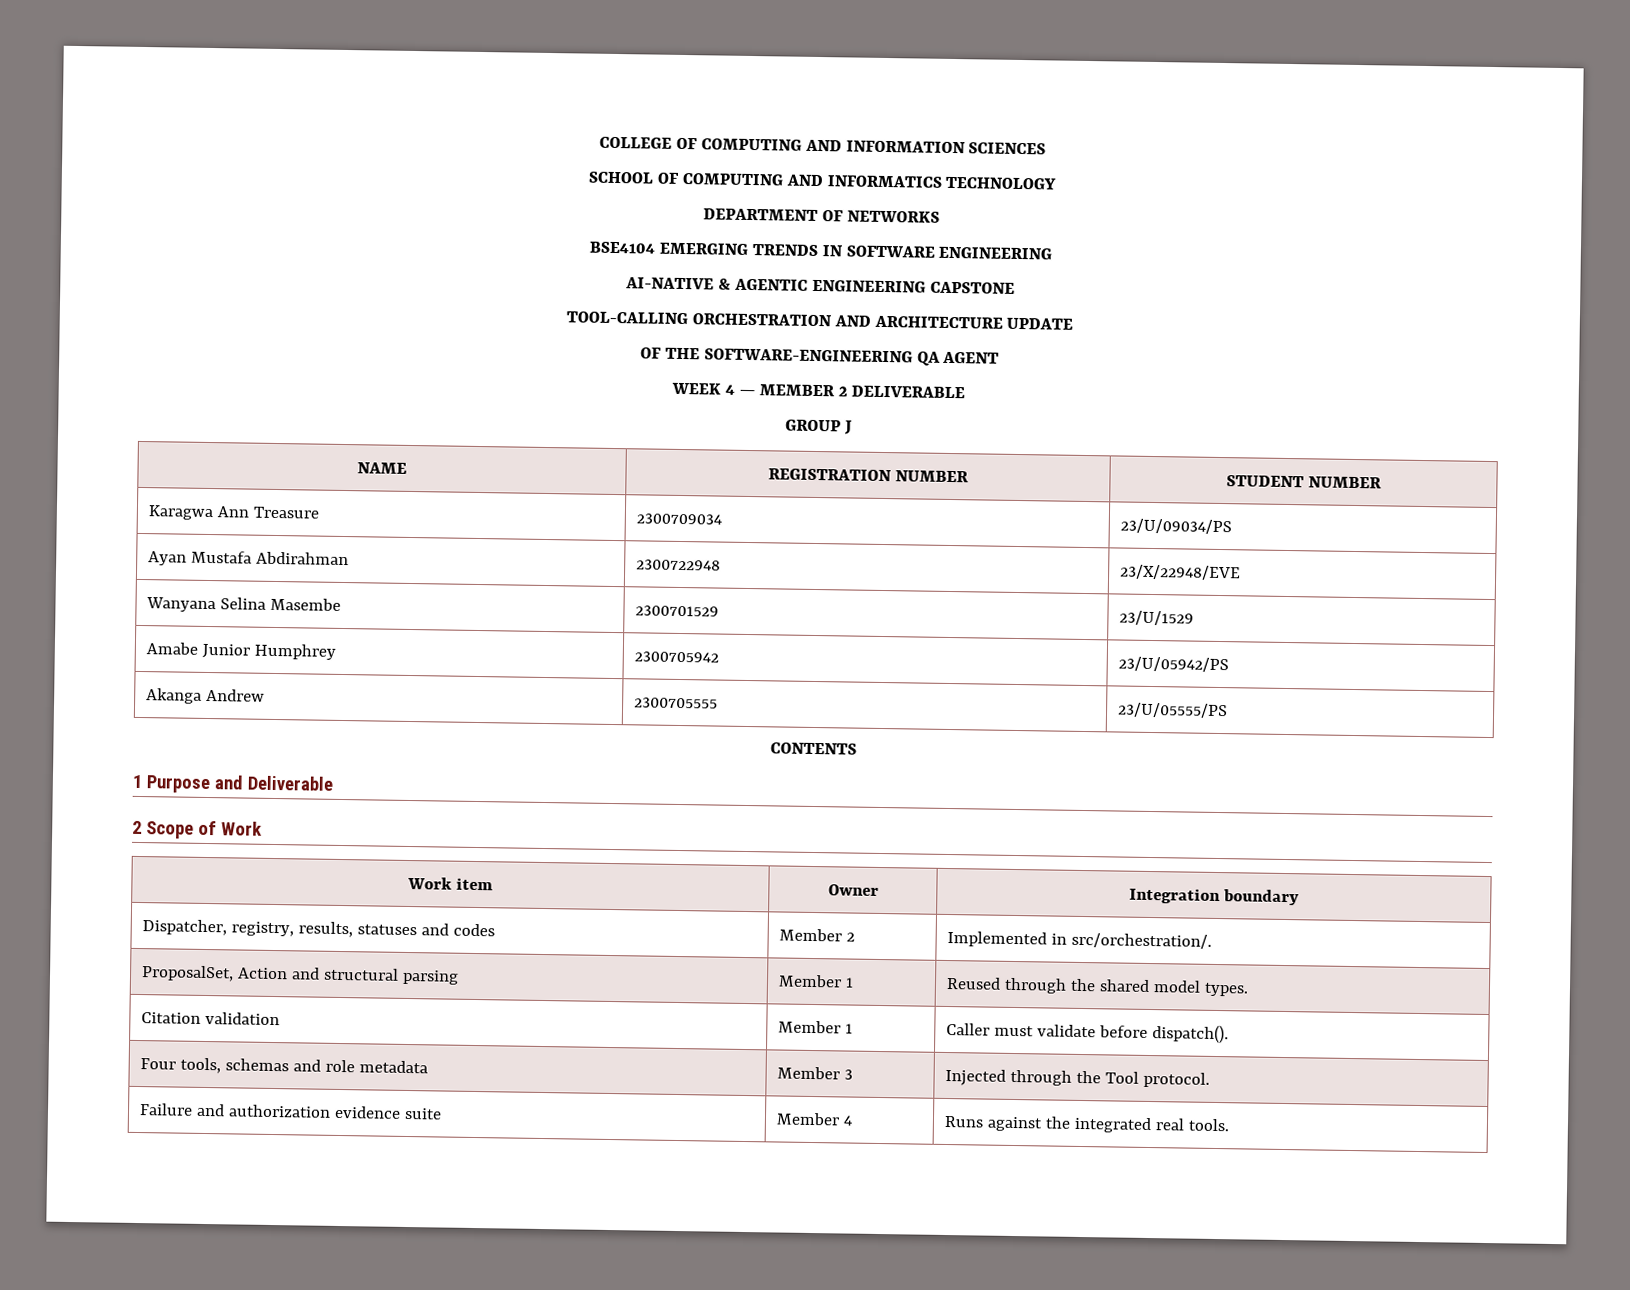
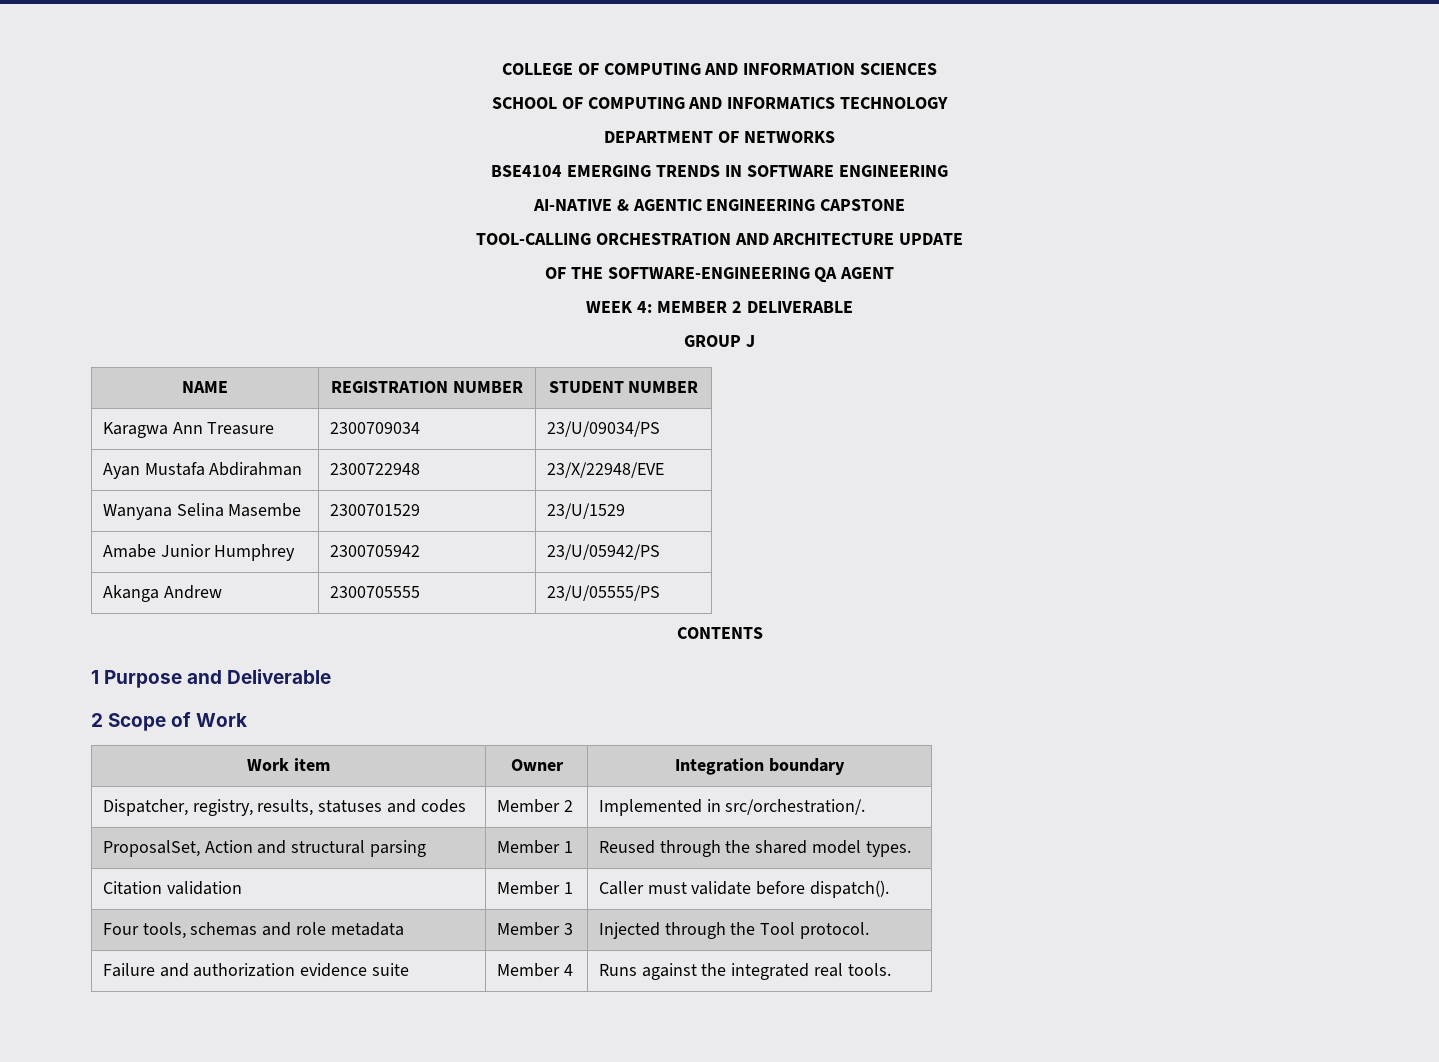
[724,384,755,396] 4 — -> [637,301,653,313] 4:

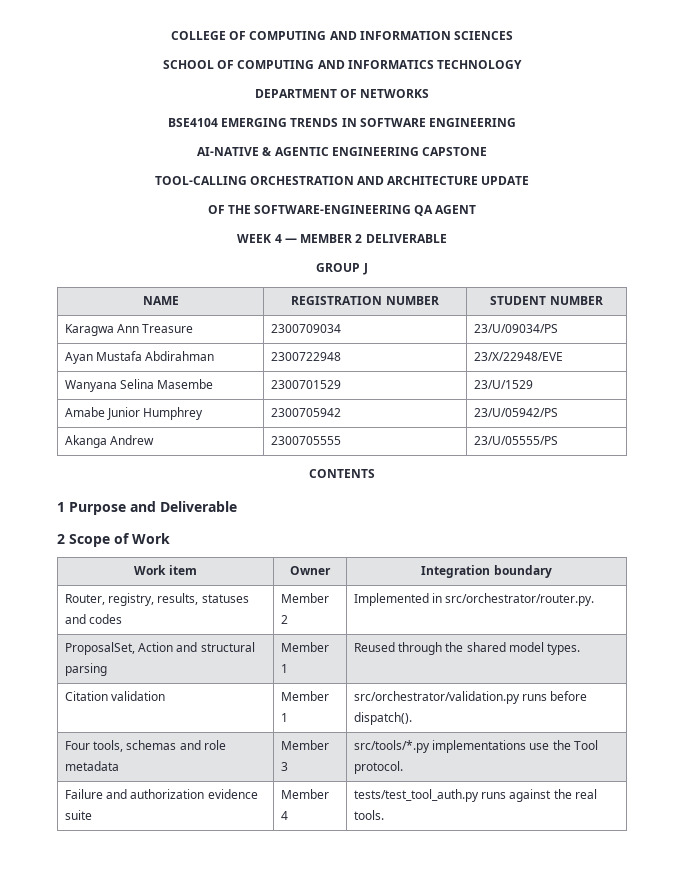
[637,301,653,313] 4: -> [274,234,297,243] 4 —
[102,799,188,816] Dispatcher, -> [64,594,105,605] Router,
[725,799,866,815] src/orchestration/. -> [445,593,595,606] src/orchestrator/router.py.
[598,881,752,895] Caller must validate -> [353,691,548,704] src/orchestrator/validation.py runs
[598,922,726,939] Injected through -> [353,740,550,753] src/tools/*.py implementations use
[598,964,637,976] Runs -> [353,789,507,802] tests/test_tool_auth.py runs
[731,963,810,980] integrated -> (572, 794) none

